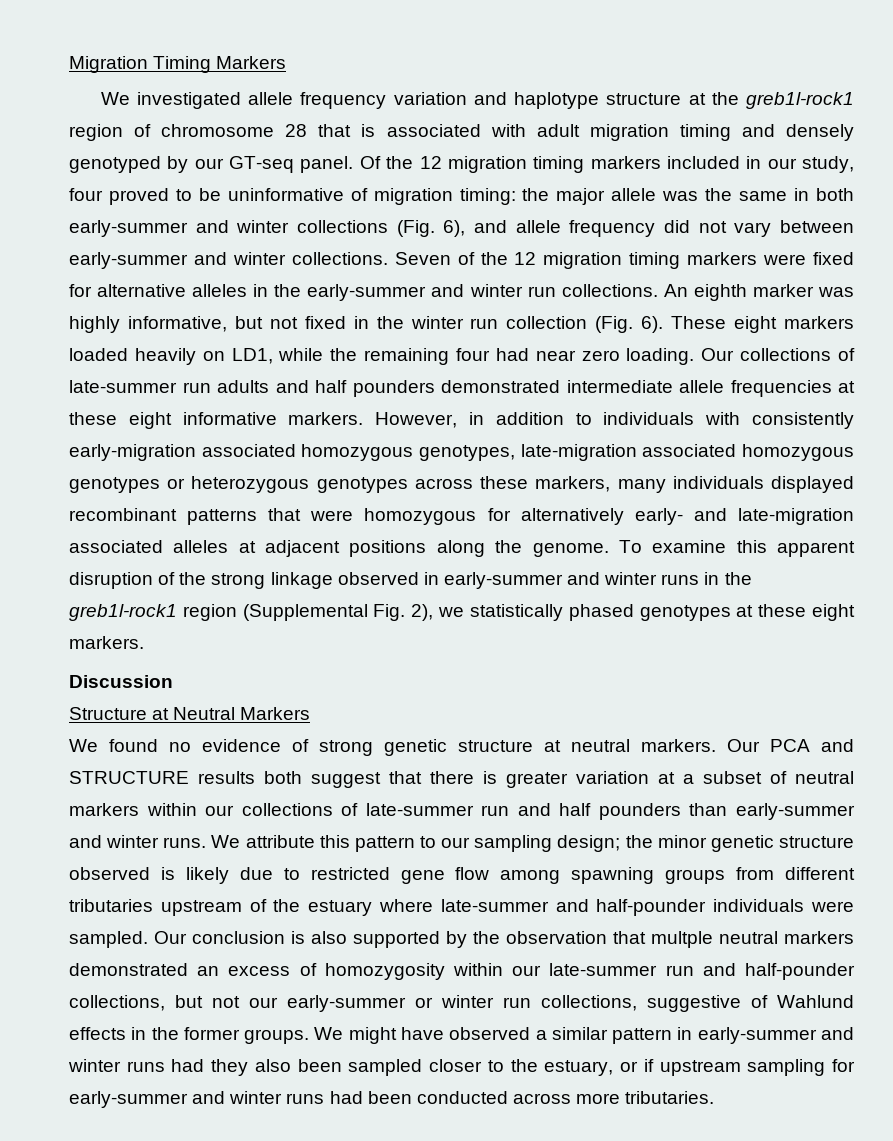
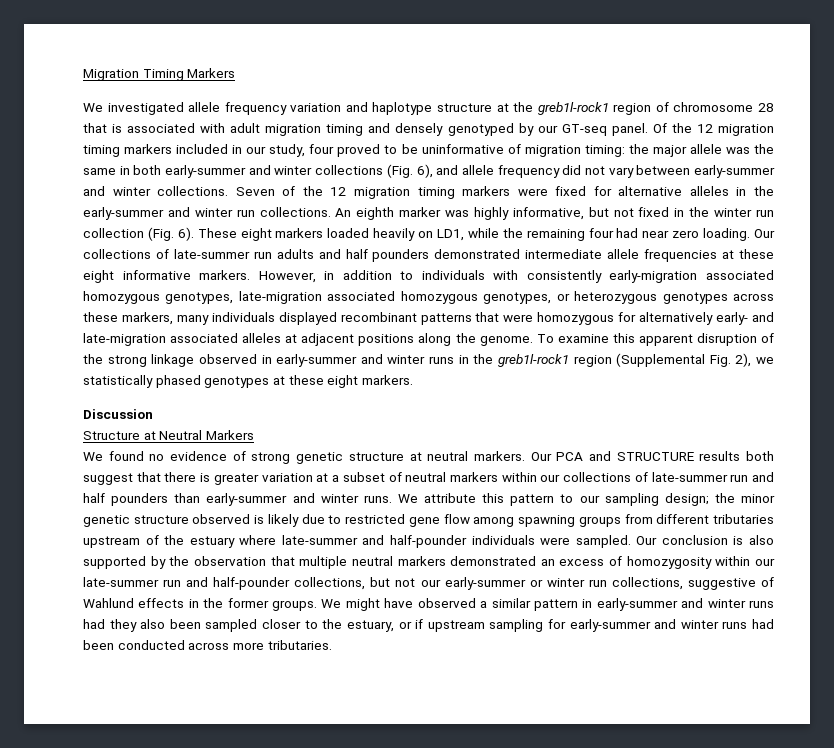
[69,477,160,493] genotypes -> [483,292,552,304] genotypes,
[651,931,713,948] multple -> [299,556,348,569] multiple

